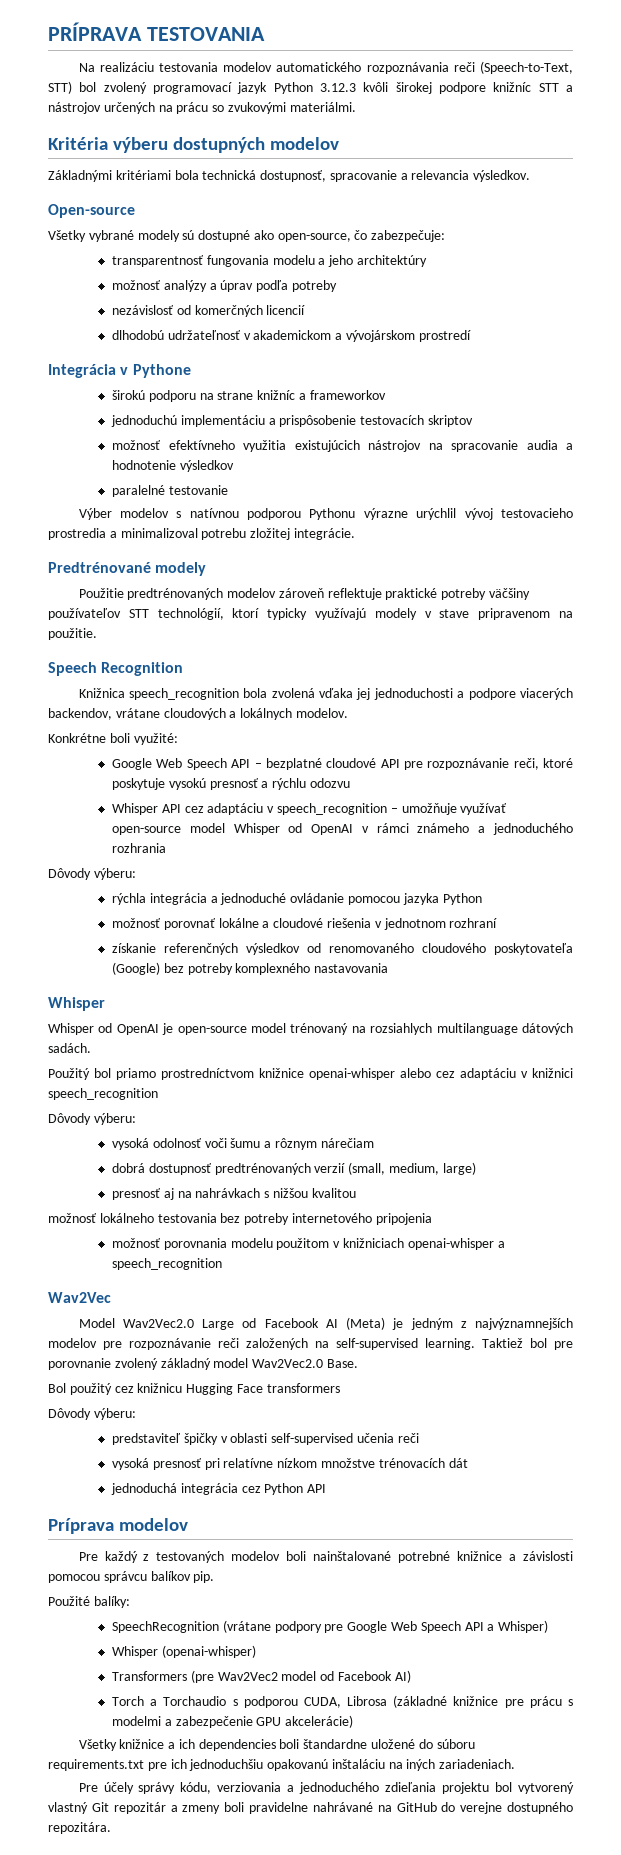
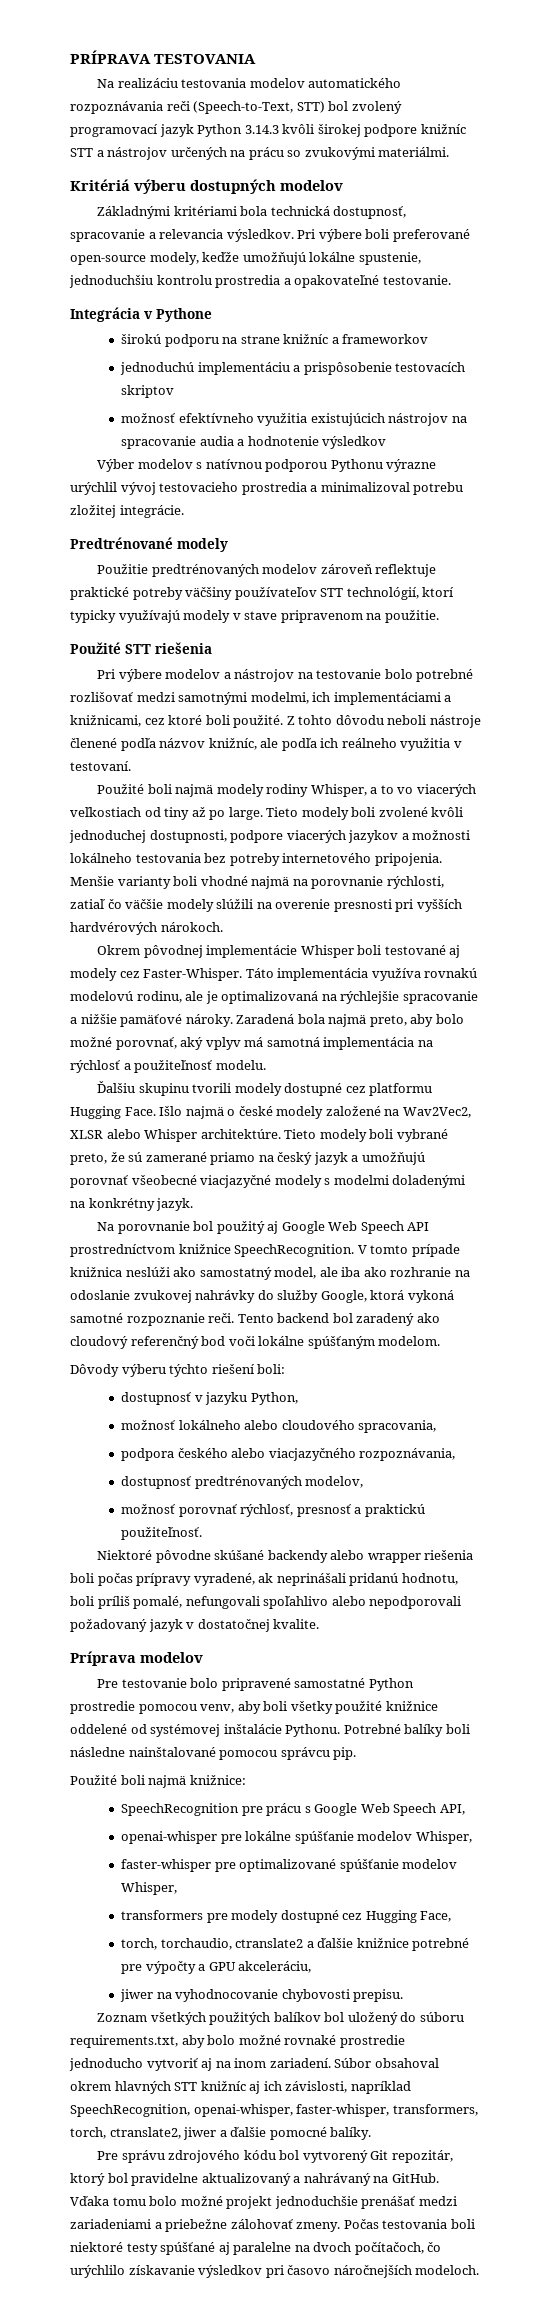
[320,83,356,92] 3.12.3 -> [244,125,279,134] 3.14.3
[48,137,108,150] Kritéria -> [70,179,130,191] Kritériá
[48,204,135,218] [48,230,446,242] [112,255,427,267] [112,280,337,292] [112,305,306,317] [112,330,471,342] // Open-source // Všetky vybrané modely sú dostupné ako open-source, čo zabezpečuje: // transparentnosť fungovania modelu a jeho architektúry // možnosť analýzy a úprav podľa potreby // nezávislosť od komerčných licencií // dlhodobú udržateľnosť v akademickom a vývojárskom prostredí -> [297,229,470,242] [70,252,421,265] [69,275,451,288] Pri výbere boli preferované open-source modely, keďže umožňujú lokálne spustenie, jednoduchšiu kontrolu prostredia a opakovateľné testovanie.
[112,485,228,497] // paralelné testovanie -> (387, 442) none
[48,662,184,676] [78,688,574,700] [48,708,348,720] [48,733,178,745] [112,758,573,770] [112,778,350,790] [112,803,507,815] [112,823,573,835] [112,843,167,853] [48,868,136,880] [112,893,482,905] [112,918,498,930] [112,943,573,955] [112,962,389,975] [48,997,105,1011] [48,1023,573,1035] [48,1043,91,1053] [48,1068,573,1080] [48,1088,158,1100] [48,1113,136,1125] [112,1138,374,1150] [112,1162,476,1175] [112,1188,356,1200] [48,1213,96,1223] Speech Recognition // Knižnica speech_recognition bola zvolená vďaka jej jednoduchosti a podpore viacerých backendov, vrátane cloudových a lokálnych modelov. // Konkrétne boli využité: // Google Web Speech API – bezplatné cloudové API pre rozpoznávanie reči, ktoré poskytuje vysokú presnosť a rýchlu odozvu // Whisper API cez adaptáciu v speech_recognition – umožňuje využívať open-source model Whisper od OpenAI v rámci známeho a jednoduchého rozhrania // Dôvody výberu: // rýchla integrácia a jednoduché ovládanie pomocou jazyka Python // možnosť porovnať lokálne a cloudové riešenia v jednotnom rozhraní // získanie referenčných výsledkov od renomovaného cloudového poskytovateľa (Google) bez potreby komplexného nastavovania // Whisper // Whisper od OpenAI je open-source model trénovaný na rozsiahlych multilanguage dátových sadách. // Použitý bol priamo prostredníctvom knižnice openai-whisper alebo cez adaptáciu v knižnici speech_recognition // Dôvody výberu: // vysoká odolnosť voči šumu a rôznym nárečiam // dobrá dostupnosť predtrénovaných verzií (small, medium, large) // presnosť aj na nahrávkach s nižšou kvalitou // možnosť -> [70,642,212,654] [97,669,474,682] [70,692,452,705] [70,715,481,728] [70,738,462,751] [70,761,131,771] [97,784,476,797] [70,807,464,820] [69,830,471,843] Použité STT riešenia // Pri výbere modelov a nástrojov na testovanie bolo potrebné rozlišovať medzi samotnými modelmi, ich implementáciami a knižnicami, cez ktoré boli použité. Z tohto dôvodu neboli nástroje členené podľa názvov knižníc, ale podľa ich reálneho využitia v testovaní. // Použité boli najmä modely rodiny Whisper, a to vo viacerých veľkostiach od tiny až po large. Tieto modely boli zvolené kvôli jednoduchej dostupnosti, podpore viacerých jazykov a možnosti
[375,1213,432,1225] [112,1238,505,1250] [112,1258,223,1270] [48,1292,111,1303] [78,1317,573,1330] [48,1338,573,1350] [48,1358,358,1370] [48,1383,340,1395] [48,1408,136,1420] [112,1433,419,1445] [112,1458,468,1470] [111,1483,327,1495] [48,1518,189,1534] [78,1551,573,1563] pripojenia // možnosť porovnania modelu použitom v knižniciach openai-whisper a speech_recognition // Wav2Vec // Model Wav2Vec2.0 Large od Facebook AI (Meta) je jedným z najvýznamnejších modelov pre rozpoznávanie reči založených na self-supervised learning. Taktiež bol pre porovnanie zvolený základný model Wav2Vec2.0 Base. // Bol použitý cez knižnicu Hugging Face transformers // Dôvody výberu: // predstaviteľ špičky v oblasti self-supervised učenia reči // vysoká presnosť pri relatívne nízkom množstve trénovacích dát // jednoduchá integrácia cez Python API // Príprava modelov // Pre každý z testovaných modelov boli nainštalované potrebné knižnice a závislosti -> [374,853,442,866] [70,876,444,889] [70,899,462,912] [70,922,223,935] [97,945,461,958] [70,968,478,981] [70,991,478,1004] [70,1014,464,1027] [70,1037,433,1050] [70,1060,266,1073] [97,1081,433,1096] [70,1106,471,1119] [70,1129,448,1142] [70,1152,425,1165] [70,1175,466,1188] [70,1198,194,1211] [97,1221,430,1234] [70,1244,460,1257] [70,1267,470,1280] [70,1290,454,1303] [70,1313,440,1326] [70,1336,441,1349] [70,1364,286,1377] [121,1392,298,1405] [121,1420,437,1433] [121,1448,456,1461] [121,1476,364,1489] [121,1504,425,1517] [121,1527,203,1540] [97,1550,474,1563] [70,1573,458,1586] [70,1596,462,1609] [70,1619,320,1632] [70,1651,203,1666] [97,1678,414,1691] [70,1701,438,1714] [70,1724,470,1737] [70,1747,216,1757] pripojenia. Menšie varianty boli vhodné najmä na porovnanie rýchlosti, zatiaľ čo väčšie modely slúžili na overenie presnosti pri vyšších hardvérových nárokoch. // Okrem pôvodnej implementácie Whisper boli testované aj modely cez Faster-Whisper. Táto implementácia využíva rovnakú modelovú rodinu, ale je optimalizovaná na rýchlejšie spracovanie a nižšie pamäťové nároky. Zaradená bola najmä preto, aby bolo možné porovnať, aký vplyv má samotná implementácia na rýchlosť a použiteľnosť modelu. // Ďalšiu skupinu tvorili modely dostupné cez platformu Hugging Face. Išlo najmä o české modely založené na Wav2Vec2, XLSR alebo Whisper architektúre. Tieto modely boli vybrané preto, že sú zamerané priamo na český jazyk a umožňujú porovnať všeobecné viacjazyčné modely s modelmi doladenými na konkrétny jazyk. // Na porovnanie bol použitý aj Google Web Speech API prostredníctvom knižnice SpeechRecognition. V tomto prípade knižnica neslúži ako samostatný model, ale iba ako rozhranie na odoslanie zvukovej nahrávky do služby Google, ktorá vykoná samotné rozpoznanie reči. Tento backend bol zaradený ako cloudový referenčný bod voči lokálne spúšťaným modelom. // Dôvody výberu týchto riešení boli: // dostupnosť v jazyku Python, // možnosť lokálneho alebo cloudového spracovania, // podpora českého alebo viacjazyčného rozpoznávania, // dostupnosť predtrénovaných modelov, // možnosť porovnať rýchlosť, presnosť a praktickú použiteľnosť. // Niektoré pôvodne skúšané backendy alebo wrapper riešenia boli počas prípravy vyradené, ak neprinášali pridanú hodnotu, boli príliš pomalé, nefungovali spoľahlivo alebo nepodporovali požadovaný jazyk v dostatočnej kvalite. // Príprava modelov // Pre testovanie bolo pripravené samostatné Python prostredie pomocou venv, aby boli všetky použité knižnice oddelené od systémovej inštalácie Pythonu. Potrebné balíky boli následne nainštalované
[150,1571,191,1581] balíkov -> (330, 1753) none
[93,1596,130,1608] [112,1620,549,1633] [112,1645,256,1658] [112,1670,411,1683] [112,1695,573,1708] [112,1715,354,1728] [78,1739,475,1751] [48,1759,516,1771] [78,1782,574,1794] [48,1802,573,1814] [48,1822,111,1834] balíky: // SpeechRecognition (vrátane podpory pre Google Web Speech API a Whisper) // Whisper (openai-whisper) // Transformers (pre Wav2Vec2 model od Facebook AI) // Torch a Torchaudio s podporou CUDA, Librosa (základné knižnice pre prácu s modelmi a zabezpečenie GPU akcelerácie) // Všetky knižnice a ich dependencies boli štandardne uložené do súboru requirements.txt pre ich jednoduchšiu opakovanú inštaláciu na iných zariadeniach. // Pre účely správy kódu, verziovania a jednoduchého zdieľania projektu bol vytvorený vlastný Git repozitár a zmeny boli pravidelne nahrávané na GitHub do verejne dostupného repozitára. -> [120,1775,246,1788] [121,1803,465,1816] [121,1831,472,1844] [121,1859,458,1872] [121,1882,178,1895] [121,1910,452,1923] [121,1938,470,1951] [121,1961,312,1974] [120,1989,404,2002] [97,2012,464,2025] [70,2035,405,2048] [69,2058,439,2071] [70,2081,411,2094] [70,2104,478,2117] [70,2127,372,2140] [97,2150,453,2163] [70,2173,439,2186] [70,2196,457,2209] [70,2219,475,2232] [70,2242,442,2255] [70,2265,480,2278] boli najmä knižnice: // SpeechRecognition pre prácu s Google Web Speech API, // openai-whisper pre lokálne spúšťanie modelov Whisper, // faster-whisper pre optimalizované spúšťanie modelov Whisper, // transformers pre modely dostupné cez Hugging Face, // torch, torchaudio, ctranslate2 a ďalšie knižnice potrebné pre výpočty a GPU akceleráciu, // jiwer na vyhodnocovanie chybovosti prepisu. // Zoznam všetkých použitých balíkov bol uložený do súboru requirements.txt, aby bolo možné rovnaké prostredie jednoducho vytvoriť aj na inom zariadení. Súbor obsahoval okrem hlavných STT knižníc aj ich závislosti, napríklad SpeechRecognition, openai-whisper, faster-whisper, transformers, torch, ctranslate2, jiwer a ďalšie pomocné balíky. // Pre správu zdrojového kódu bol vytvorený Git repozitár, ktorý bol pravidelne aktualizovaný a nahrávaný na GitHub. Vďaka tomu bolo možné projekt jednoduchšie prenášať medzi zariadeniami a priebežne zálohovať zmeny. Počas testovania boli niektoré testy spúšťané aj paralelne na dvoch počítačoch, čo urýchlilo získavanie výsledkov pri časovo náročnejších modeloch.

